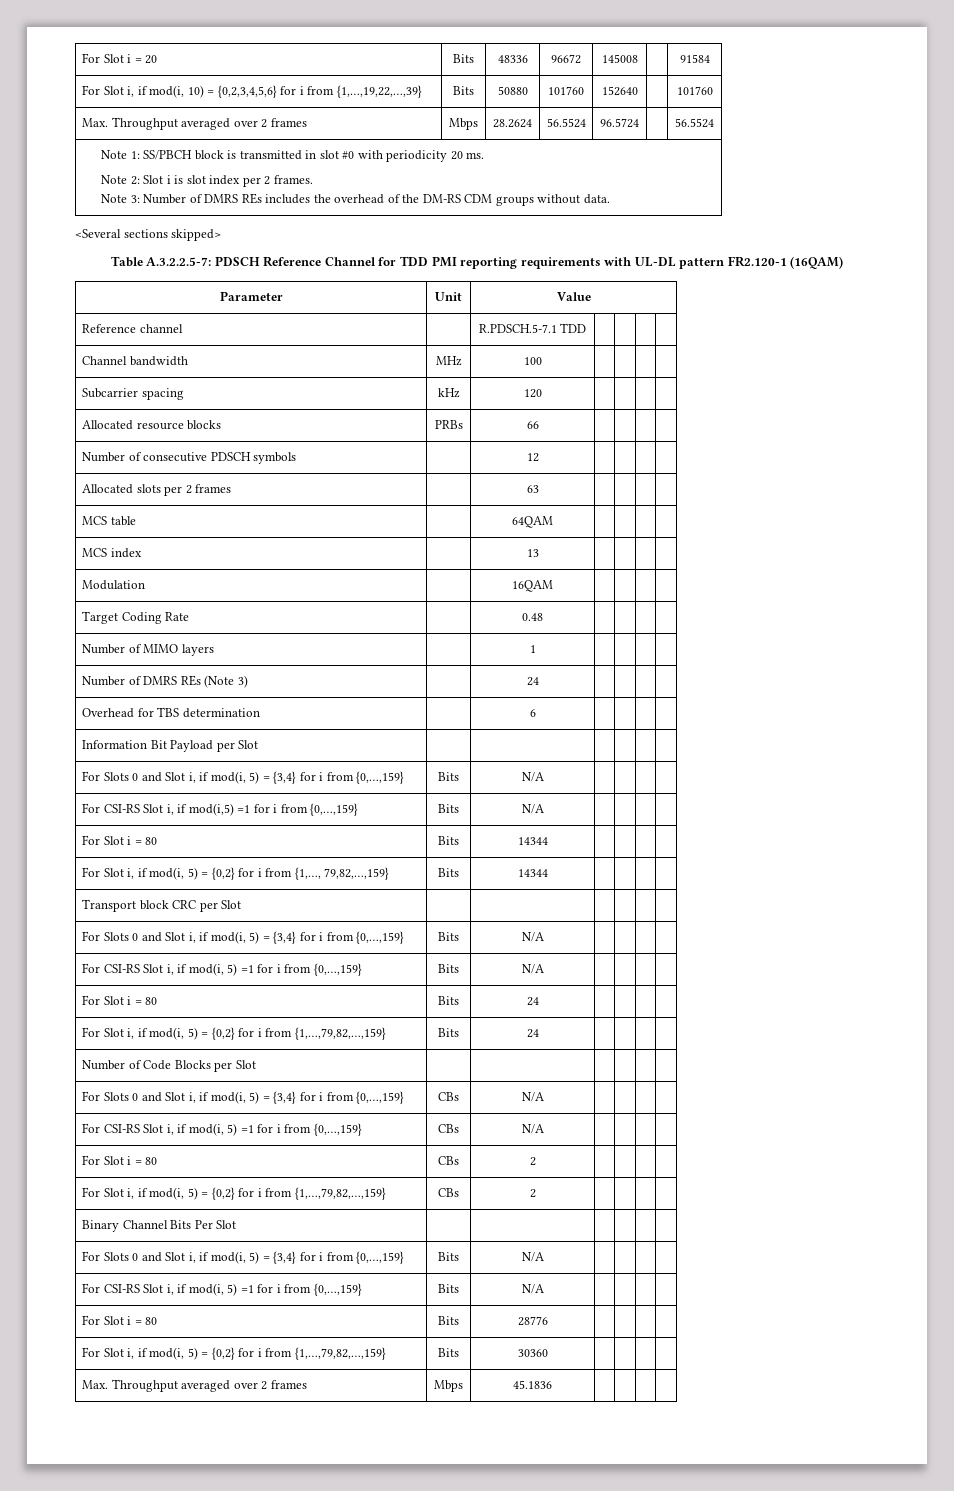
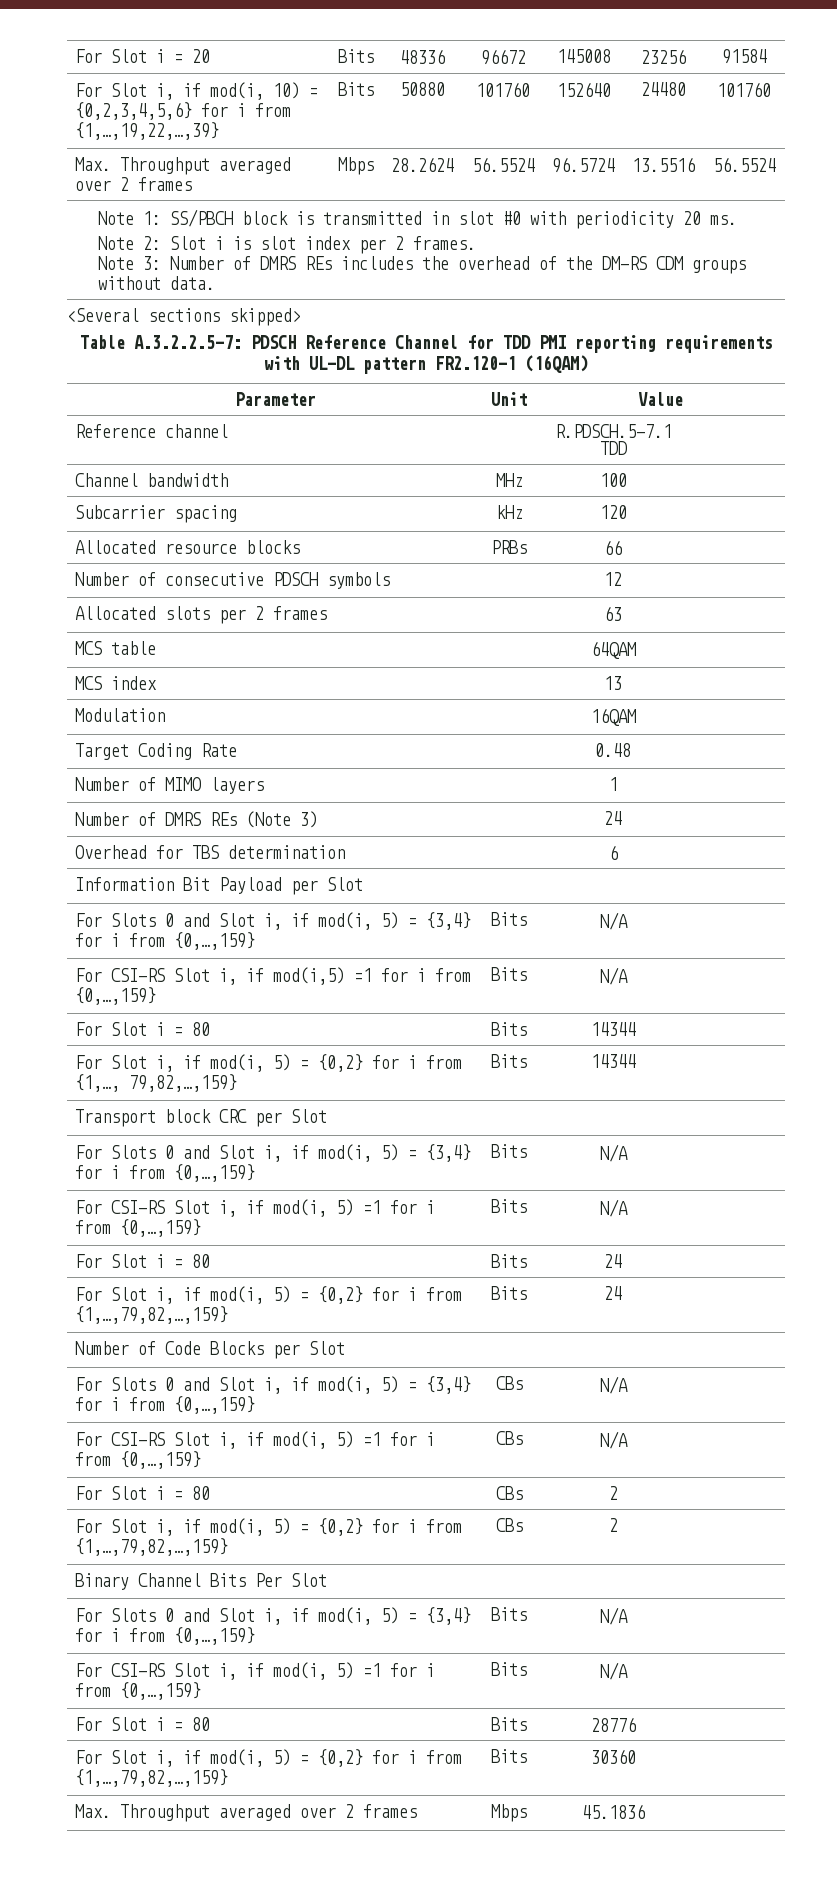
(638, 58) none -> [641,49,686,64] 23256
(638, 91) none -> [641,82,686,96] 24480
(639, 123) none -> [632,157,695,172] 13.5516

